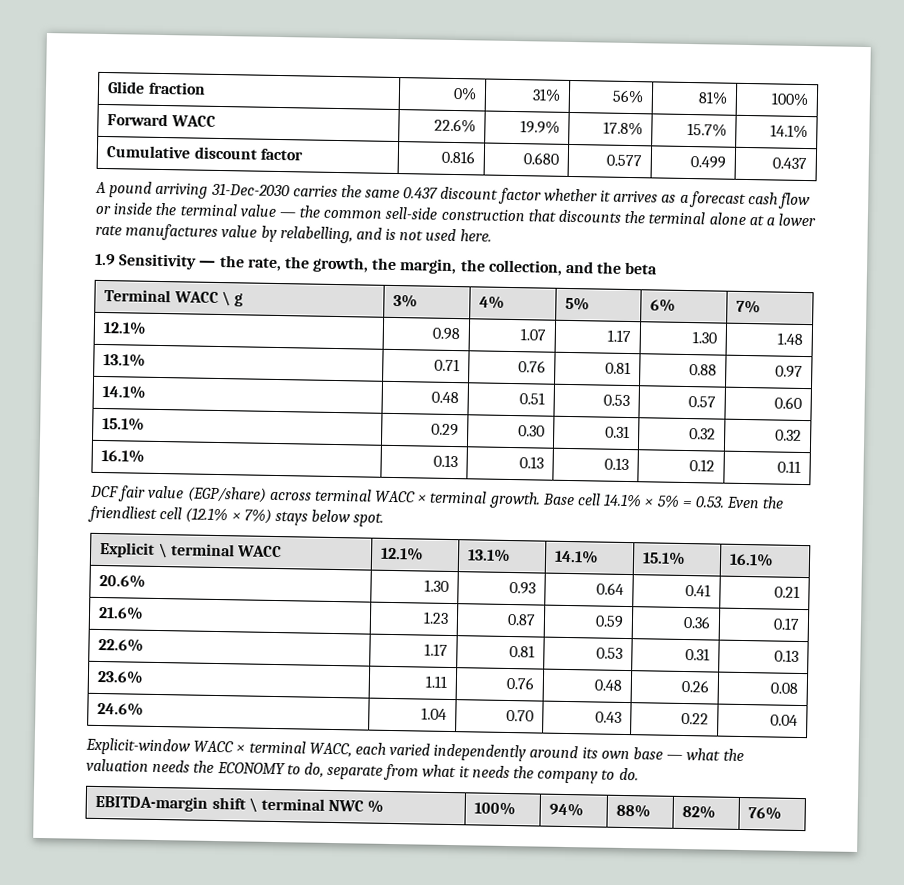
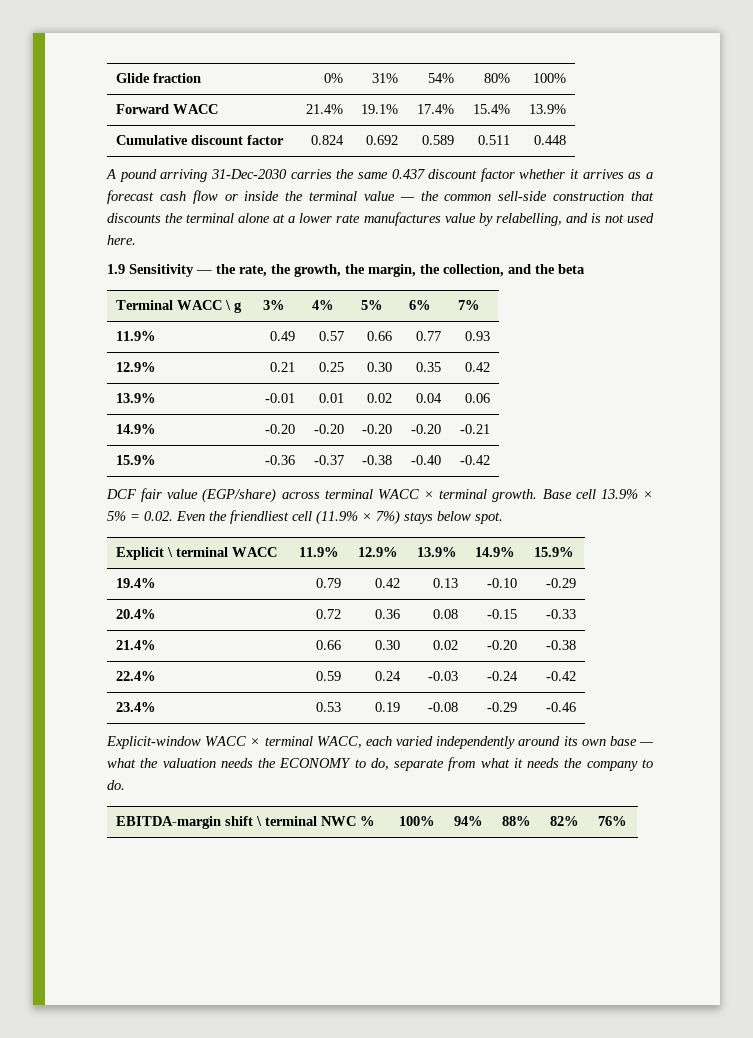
[611,89,644,104] [697,91,728,105] 56% | 81% -> [428,73,455,83] [484,73,511,83] 54% | 80%
[433,118,476,133] [519,120,560,134] [602,121,643,136] [686,122,727,137] [769,124,808,139] [106,145,303,161] [440,150,475,164] [522,152,559,165] [605,154,642,167] [689,156,726,169] [771,157,807,170] 22.6% | 19.9% | 17.8% | 15.7% | 14.1% // Cumulative discount factor | 0.816 | 0.680 | 0.577 | 0.499 | 0.437 -> [306,104,344,114] [361,104,399,114] [417,104,455,114] [473,104,511,114] [529,104,567,114] [115,135,284,145] [311,135,345,145] [366,135,399,145] [422,135,455,145] [478,135,511,145] [534,135,567,145] 21.4% | 19.1% | 17.4% | 15.4% | 13.9% // Cumulative discount factor | 0.824 | 0.692 | 0.589 | 0.511 | 0.448
[103,321,148,335] [431,327,460,341] [519,328,546,341] [606,329,631,343] [691,331,717,344] [776,332,803,345] [103,353,147,367] [433,358,460,372] [517,360,546,373] [604,361,631,375] [688,364,717,376] [774,365,803,378] [102,385,147,399] [430,391,459,404] [518,392,545,405] [602,394,630,407] [687,396,716,408] [773,396,802,409] [102,417,146,431] [430,423,459,437] [517,425,545,437] [604,425,630,439] [688,428,716,440] [774,429,802,441] [101,449,146,463] [432,454,458,468] [518,456,544,469] [603,457,629,471] [688,459,715,472] [776,460,801,473] 12.1% | 0.98 | 1.07 | 1.17 | 1.30 | 1.48 // 13.1% | 0.71 | 0.76 | 0.81 | 0.88 | 0.97 // 14.1% | 0.48 | 0.51 | 0.53 | 0.57 | 0.60 // 15.1% | 0.29 | 0.30 | 0.31 | 0.32 | 0.32 // 16.1% | 0.13 | 0.13 | 0.13 | 0.12 | 0.11 -> [115,331,156,341] [270,331,296,341] [319,331,345,341] [367,331,393,341] [416,331,442,341] [465,331,491,341] [115,362,156,372] [270,362,296,372] [319,362,345,372] [367,362,393,372] [416,362,442,372] [465,362,491,372] [115,393,156,403] [265,393,296,403] [319,393,345,403] [367,393,393,403] [416,393,443,403] [465,393,491,403] [115,424,156,434] [265,424,296,434] [314,424,345,434] [362,424,393,434] [411,424,442,434] [460,424,491,434] [115,455,156,465] [265,455,296,465] [314,455,345,465] [362,455,393,465] [411,455,442,465] [460,455,491,465] 11.9% | 0.49 | 0.57 | 0.66 | 0.77 | 0.93 // 12.9% | 0.21 | 0.25 | 0.30 | 0.35 | 0.42 // 13.9% | -0.01 | 0.01 | 0.02 | 0.04 | 0.06 // 14.9% | -0.20 | -0.20 | -0.20 | -0.20 | -0.21 // 15.9% | -0.36 | -0.37 | -0.38 | -0.40 | -0.42
[603,493,643,508] 14.1% -> [600,489,638,499] 13.9%
[694,496,725,508] 0.53. -> [144,511,173,521] 0.02.
[185,507,229,524] (12.1% -> [316,510,358,525] (11.9%
[380,546,425,561] [467,548,512,563] [554,549,600,564] [642,551,687,566] [729,552,775,567] [99,573,147,588] [423,579,449,592] [508,581,536,595] [595,582,624,595] [684,583,711,597] [773,585,800,598] [98,605,145,620] [422,611,449,624] [506,613,536,626] [594,615,624,628] [682,615,711,629] [772,617,800,630] [98,637,145,652] [423,643,448,656] [508,644,535,658] [595,647,623,659] [684,648,710,661] [773,649,799,662] [97,669,145,684] [424,675,448,688] [505,676,534,690] [593,679,622,691] [680,679,709,693] [769,682,798,694] [97,701,145,716] [420,707,447,720] [505,709,534,722] [594,711,622,723] [680,712,709,725] [769,714,798,726] 12.1% | 13.1% | 14.1% | 15.1% | 16.1% // 20.6% | 1.30 | 0.93 | 0.64 | 0.41 | 0.21 // 21.6% | 1.23 | 0.87 | 0.59 | 0.36 | 0.17 // 22.6% | 1.17 | 0.81 | 0.53 | 0.31 | 0.13 // 23.6% | 1.11 | 0.76 | 0.48 | 0.26 | 0.08 // 24.6% | 1.04 | 0.70 | 0.43 | 0.22 | 0.04 -> [298,547,339,557] [357,547,398,557] [416,547,457,557] [474,547,515,557] [533,547,574,557] [115,578,156,588] [316,578,342,588] [375,578,401,588] [433,578,459,588] [487,578,518,588] [546,578,577,588] [115,609,156,619] [316,609,342,619] [375,609,401,619] [433,609,459,619] [487,609,518,619] [546,609,577,619] [115,640,156,650] [316,640,342,650] [375,640,401,650] [433,640,459,650] [487,640,518,650] [546,640,577,650] [115,671,156,681] [316,671,342,681] [375,671,402,681] [428,671,459,681] [487,671,519,681] [546,671,577,681] [115,702,156,712] [316,702,342,712] [375,702,401,712] [428,702,459,712] [487,702,518,712] [546,702,577,712] 11.9% | 12.9% | 13.9% | 14.9% | 15.9% // 19.4% | 0.79 | 0.42 | 0.13 | -0.10 | -0.29 // 20.4% | 0.72 | 0.36 | 0.08 | -0.15 | -0.33 // 21.4% | 0.66 | 0.30 | 0.02 | -0.20 | -0.38 // 22.4% | 0.59 | 0.24 | -0.03 | -0.24 | -0.42 // 23.4% | 0.53 | 0.19 | -0.08 | -0.29 | -0.46

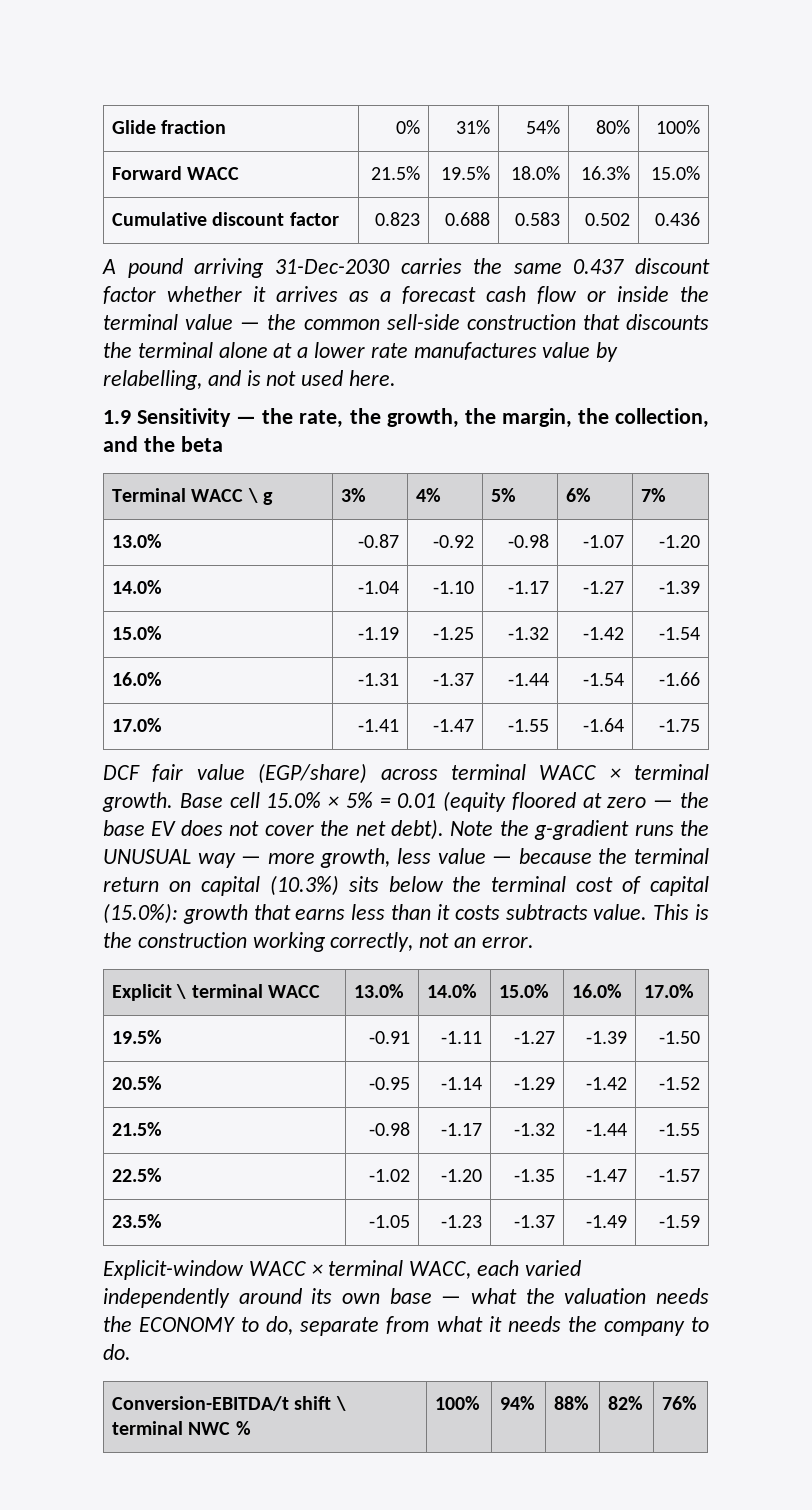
[306,104,344,114] [361,104,399,114] [417,104,455,114] [473,104,511,114] [529,104,567,114] [115,135,284,145] [311,135,345,145] [366,135,399,145] [422,135,455,145] [478,135,511,145] [534,135,567,145] 21.4% | 19.1% | 17.4% | 15.4% | 13.9% // Cumulative discount factor | 0.824 | 0.692 | 0.589 | 0.511 | 0.448 -> [370,166,420,180] [440,166,490,180] [510,166,560,180] [580,166,630,180] [650,166,700,180] [112,212,339,226] [374,212,420,226] [444,212,490,226] [514,212,560,226] [584,213,630,226] [654,212,700,226] 21.5% | 19.5% | 18.0% | 16.3% | 15.0% // Cumulative discount factor | 0.823 | 0.688 | 0.583 | 0.502 | 0.436
[115,331,156,341] [270,331,296,341] [319,331,345,341] [367,331,393,341] [416,331,442,341] [465,331,491,341] [115,362,156,372] [270,362,296,372] [319,362,345,372] [367,362,393,372] [416,362,442,372] [465,362,491,372] [115,393,156,403] [265,393,296,403] [319,393,345,403] [367,393,393,403] [416,393,443,403] [465,393,491,403] [115,424,156,434] [265,424,296,434] [314,424,345,434] [362,424,393,434] [411,424,442,434] [460,424,491,434] [115,455,156,465] [265,455,296,465] [314,455,345,465] [362,455,393,465] [411,455,442,465] [460,455,491,465] 11.9% | 0.49 | 0.57 | 0.66 | 0.77 | 0.93 // 12.9% | 0.21 | 0.25 | 0.30 | 0.35 | 0.42 // 13.9% | -0.01 | 0.01 | 0.02 | 0.04 | 0.06 // 14.9% | -0.20 | -0.20 | -0.20 | -0.20 | -0.21 // 15.9% | -0.36 | -0.37 | -0.38 | -0.40 | -0.42 -> [112,534,163,548] [357,534,399,548] [432,535,474,548] [507,534,549,548] [582,535,624,548] [658,535,700,548] [112,580,163,594] [357,581,399,594] [432,581,474,594] [507,581,549,594] [582,581,624,594] [658,581,700,594] [112,626,163,640] [357,627,399,640] [432,627,474,640] [507,627,549,640] [582,627,624,640] [658,627,700,640] [112,672,163,686] [357,673,399,686] [432,673,474,686] [507,673,549,686] [582,673,624,686] [658,672,700,686] [112,718,163,732] [357,719,399,732] [432,719,474,732] [507,719,549,732] [582,718,624,732] [658,719,700,732] 13.0% | -0.87 | -0.92 | -0.98 | -1.07 | -1.20 // 14.0% | -1.04 | -1.10 | -1.17 | -1.27 | -1.39 // 15.0% | -1.19 | -1.25 | -1.32 | -1.42 | -1.54 // 16.0% | -1.31 | -1.37 | -1.44 | -1.54 | -1.66 // 17.0% | -1.41 | -1.47 | -1.55 | -1.64 | -1.75
[600,489,638,499] 13.9% -> [266,792,322,808] 15.0%
[144,510,503,525] [115,547,277,560] [298,547,339,557] [357,547,398,557] [416,547,457,557] [474,547,515,557] [533,547,574,557] [115,578,156,588] [316,578,342,588] [375,578,401,588] [433,578,459,588] [487,578,518,588] [546,578,577,588] [115,609,156,619] [316,609,342,619] [375,609,401,619] [433,609,459,619] [487,609,518,619] [546,609,577,619] [115,640,156,650] [316,640,342,650] [375,640,401,650] [433,640,459,650] [487,640,518,650] [546,640,577,650] [115,671,156,681] [316,671,342,681] [375,671,402,681] [428,671,459,681] [487,671,519,681] [546,671,577,681] [115,702,156,712] [316,702,342,712] [375,702,401,712] [428,702,459,712] [487,702,518,712] [546,702,577,712] 0.02. Even the friendliest cell (11.9% × 7%) stays below spot. // Explicit \ terminal WACC | 11.9% | 12.9% | 13.9% | 14.9% | 15.9% // 19.4% | 0.79 | 0.42 | 0.13 | -0.10 | -0.29 // 20.4% | 0.72 | 0.36 | 0.08 | -0.15 | -0.33 // 21.4% | 0.66 | 0.30 | 0.02 | -0.20 | -0.38 // 22.4% | 0.59 | 0.24 | -0.03 | -0.24 | -0.42 // 23.4% | 0.53 | 0.19 | -0.08 | -0.29 | -0.46 -> [397,791,709,812] [103,819,709,840] [103,848,709,868] [103,875,709,896] [103,903,709,924] [103,932,534,952] [112,984,320,1001] [354,984,405,998] [427,984,478,998] [499,984,550,998] [572,984,623,998] [644,984,695,998] [112,1030,163,1044] [368,1031,410,1044] [440,1031,482,1044] [513,1031,555,1044] [585,1031,627,1044] [658,1031,700,1044] [112,1076,163,1090] [368,1077,410,1090] [440,1077,482,1090] [513,1077,555,1090] [585,1077,627,1090] [658,1077,700,1090] [112,1122,163,1136] [368,1122,410,1136] [440,1123,482,1136] [513,1123,555,1136] [585,1123,627,1136] [658,1123,700,1136] [112,1168,163,1182] [368,1169,410,1182] [440,1169,482,1182] [513,1169,555,1182] [585,1169,627,1182] [658,1169,700,1182] [112,1214,163,1228] [368,1215,410,1228] [440,1215,482,1228] [513,1215,555,1228] [585,1215,627,1228] [658,1215,700,1228] 0.01 (equity floored at zero — the base EV does not cover the net debt). Note the g-gradient runs the UNUSUAL way — more growth, less value — because the terminal return on capital (10.3%) sits below the terminal cost of capital (15.0%): growth that earns less than it costs subtracts value. This is the construction working correctly, not an error. // Explicit \ terminal WACC | 13.0% | 14.0% | 15.0% | 16.0% | 17.0% // 19.5% | -0.91 | -1.11 | -1.27 | -1.39 | -1.50 // 20.5% | -0.95 | -1.14 | -1.29 | -1.42 | -1.52 // 21.5% | -0.98 | -1.17 | -1.32 | -1.44 | -1.55 // 22.5% | -1.02 | -1.20 | -1.35 | -1.47 | -1.57 // 23.5% | -1.05 | -1.23 | -1.37 | -1.49 | -1.59
[115,816,221,829] EBITDA-margin -> [112,1396,290,1411] Conversion-EBITDA/t

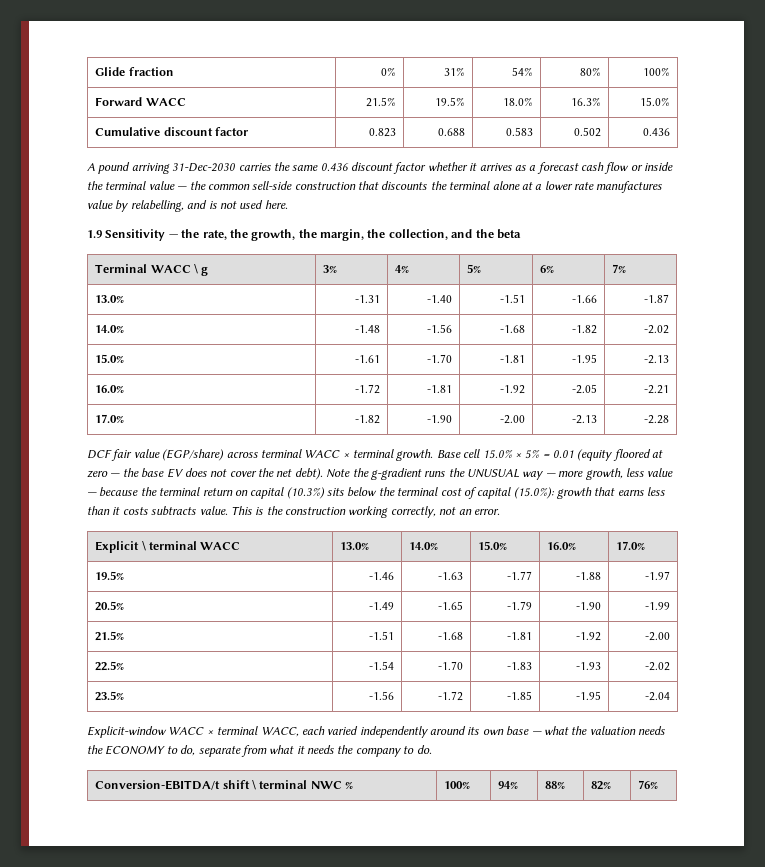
[573,259,625,274] 0.437 -> [320,163,349,171] 0.436
[357,534,399,548] [432,535,474,548] [507,534,549,548] [582,535,624,548] [658,535,700,548] [112,580,163,594] [357,581,399,594] [432,581,474,594] [507,581,549,594] [582,581,624,594] [658,581,700,594] [112,626,163,640] [357,627,399,640] [432,627,474,640] [507,627,549,640] [582,627,624,640] [658,627,700,640] [112,672,163,686] [357,673,399,686] [432,673,474,686] [507,673,549,686] [582,673,624,686] [658,672,700,686] [112,718,163,732] [357,719,399,732] [432,719,474,732] [507,719,549,732] [582,718,624,732] [658,719,700,732] -0.87 | -0.92 | -0.98 | -1.07 | -1.20 // 14.0% | -1.04 | -1.10 | -1.17 | -1.27 | -1.39 // 15.0% | -1.19 | -1.25 | -1.32 | -1.42 | -1.54 // 16.0% | -1.31 | -1.37 | -1.44 | -1.54 | -1.66 // 17.0% | -1.41 | -1.47 | -1.55 | -1.64 | -1.75 -> [354,295,380,303] [426,295,452,303] [499,294,525,303] [571,295,597,303] [643,294,669,303] [95,325,125,333] [354,325,380,333] [426,324,452,333] [499,325,525,333] [571,325,597,334] [643,325,669,334] [95,354,125,363] [354,355,380,363] [426,354,452,363] [499,355,525,363] [571,354,597,363] [643,355,669,364] [95,385,125,393] [354,384,380,394] [426,385,452,393] [499,385,525,394] [571,384,597,394] [643,385,669,394] [95,414,125,423] [354,415,380,424] [426,415,452,423] [499,415,525,424] [571,415,597,424] [643,415,669,424] -1.31 | -1.40 | -1.51 | -1.66 | -1.87 // 14.0% | -1.48 | -1.56 | -1.68 | -1.82 | -2.02 // 15.0% | -1.61 | -1.70 | -1.81 | -1.95 | -2.13 // 16.0% | -1.72 | -1.81 | -1.92 | -2.05 | -2.21 // 17.0% | -1.82 | -1.90 | -2.00 | -2.13 | -2.28
[368,1031,410,1044] [440,1031,482,1044] [513,1031,555,1044] [585,1031,627,1044] [658,1031,700,1044] [112,1076,163,1090] [368,1077,410,1090] [440,1077,482,1090] [513,1077,555,1090] [585,1077,627,1090] [658,1077,700,1090] [112,1122,163,1136] [368,1122,410,1136] [440,1123,482,1136] [513,1123,555,1136] [585,1123,627,1136] [658,1123,700,1136] [112,1168,163,1182] [368,1169,410,1182] [440,1169,482,1182] [513,1169,555,1182] [585,1169,627,1182] [658,1169,700,1182] [112,1214,163,1228] [368,1215,410,1228] [440,1215,482,1228] [513,1215,555,1228] [585,1215,627,1228] [658,1215,700,1228] -0.91 | -1.11 | -1.27 | -1.39 | -1.50 // 20.5% | -0.95 | -1.14 | -1.29 | -1.42 | -1.52 // 21.5% | -0.98 | -1.17 | -1.32 | -1.44 | -1.55 // 22.5% | -1.02 | -1.20 | -1.35 | -1.47 | -1.57 // 23.5% | -1.05 | -1.23 | -1.37 | -1.49 | -1.59 -> [368,572,394,580] [437,572,463,580] [506,571,532,580] [575,572,601,580] [644,571,670,580] [95,601,125,611] [368,602,394,610] [437,601,463,610] [506,601,532,610] [575,602,601,610] [644,602,670,610] [95,631,125,641] [368,631,394,640] [437,632,463,640] [506,632,532,640] [575,632,601,641] [644,632,670,641] [95,661,125,671] [368,661,394,670] [437,661,463,670] [506,662,532,670] [575,662,601,670] [644,662,670,671] [95,691,125,701] [368,691,394,700] [437,691,463,701] [506,691,532,700] [575,691,601,700] [644,692,670,701] -1.46 | -1.63 | -1.77 | -1.88 | -1.97 // 20.5% | -1.49 | -1.65 | -1.79 | -1.90 | -1.99 // 21.5% | -1.51 | -1.68 | -1.81 | -1.92 | -2.00 // 22.5% | -1.54 | -1.70 | -1.83 | -1.93 | -2.02 // 23.5% | -1.56 | -1.72 | -1.85 | -1.95 | -2.04

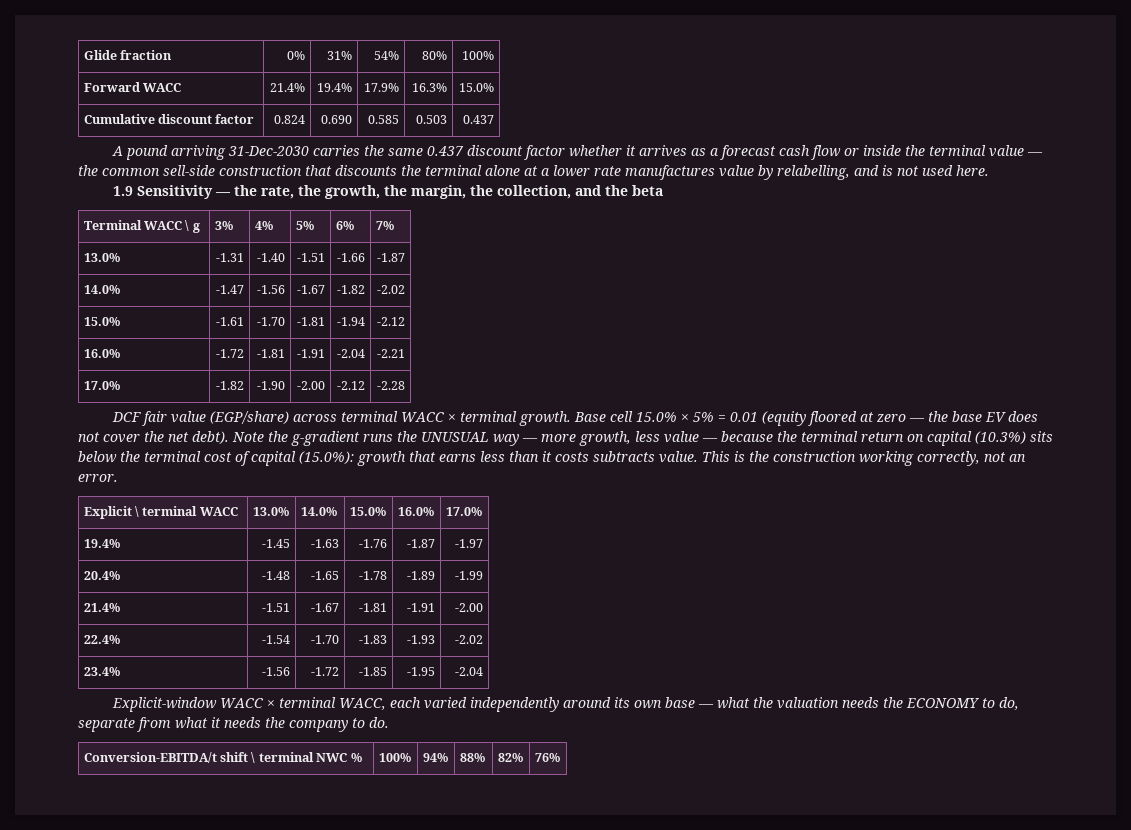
[365,97,396,107] [434,97,465,106] [502,97,533,106] 21.5% | 19.5% | 18.0% -> [270,83,306,92] [317,83,353,92] [364,83,400,92] 21.4% | 19.4% | 17.9%
[368,128,396,137] [437,128,465,136] [505,127,533,136] [573,127,601,137] [642,128,670,136] 0.823 | 0.688 | 0.583 | 0.502 | 0.436 -> [274,115,306,124] [321,115,353,124] [368,115,400,124] [416,115,448,124] [463,115,495,124] 0.824 | 0.690 | 0.585 | 0.503 | 0.437
[320,163,349,171] 0.436 -> [427,146,465,156] 0.437
[354,325,380,333] [426,324,452,333] [499,325,525,333] -1.48 | -1.56 | -1.68 -> [216,285,245,294] [257,285,286,294] [297,285,326,294] -1.47 | -1.56 | -1.67
[571,354,597,363] [643,355,669,364] -1.95 | -2.13 -> [337,317,366,326] [377,317,406,326] -1.94 | -2.12
[499,385,525,394] [571,384,597,394] -1.92 | -2.05 -> [297,349,326,358] [337,349,366,358] -1.91 | -2.04
[571,415,597,424] -2.13 -> [337,381,366,390] -2.12
[95,571,125,580] [368,572,394,580] 19.5% | -1.46 -> [83,539,120,548] [262,539,291,548] 19.4% | -1.45
[506,571,532,580] [575,572,601,580] -1.77 | -1.88 -> [359,539,388,548] [407,539,436,548] -1.76 | -1.87
[95,601,125,611] [368,602,394,610] 20.5% | -1.49 -> [83,571,120,580] [262,571,291,580] 20.4% | -1.48
[506,601,532,610] [575,602,601,610] -1.79 | -1.90 -> [359,571,388,580] [407,571,436,580] -1.78 | -1.89
[95,631,125,641] [368,631,394,640] [437,632,463,640] [506,632,532,640] [575,632,601,641] 21.5% | -1.51 | -1.68 | -1.81 | -1.92 -> [83,603,120,612] [262,603,291,612] [311,603,340,612] [359,603,388,612] [407,603,436,612] 21.4% | -1.51 | -1.67 | -1.81 | -1.91
[95,661,125,671] 22.5% -> [83,635,120,644] 22.4%
[95,691,125,701] 23.5% -> [83,667,120,676] 23.4%

